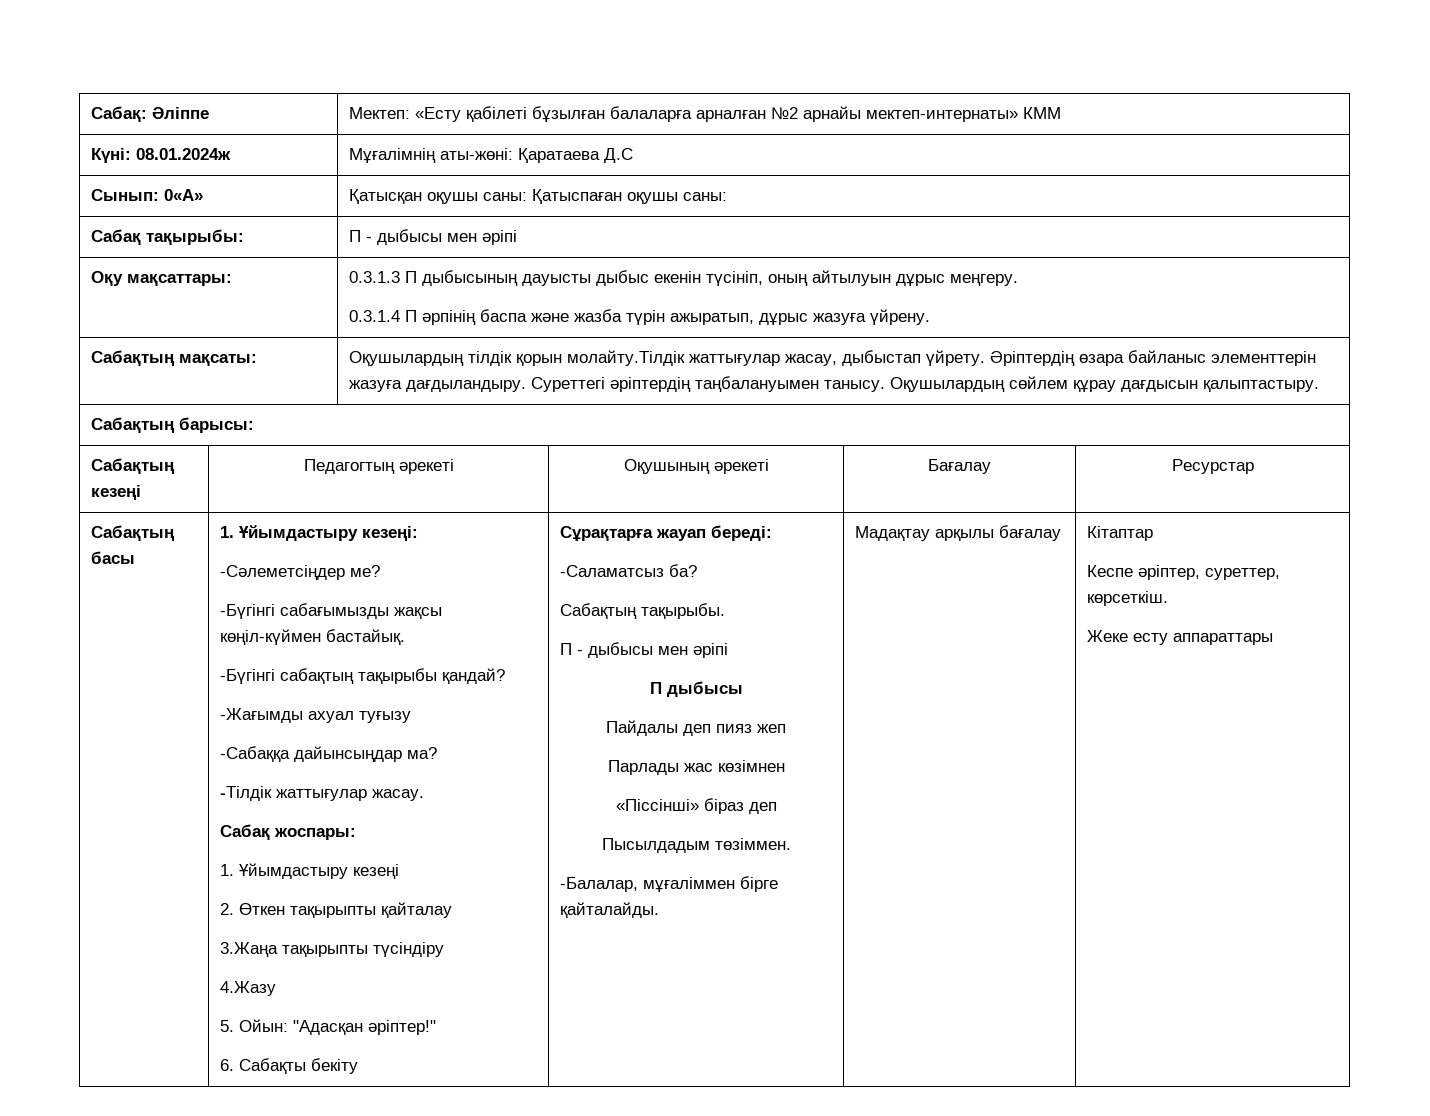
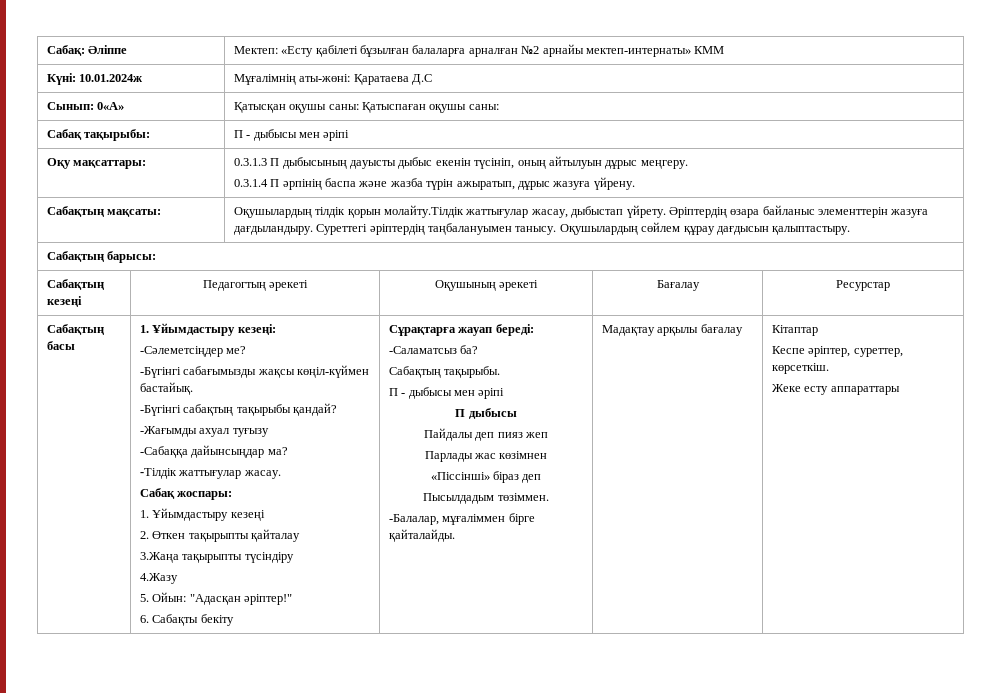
[136,148,232,160] 08.01.2024ж -> [79,74,144,82] 10.01.2024ж

